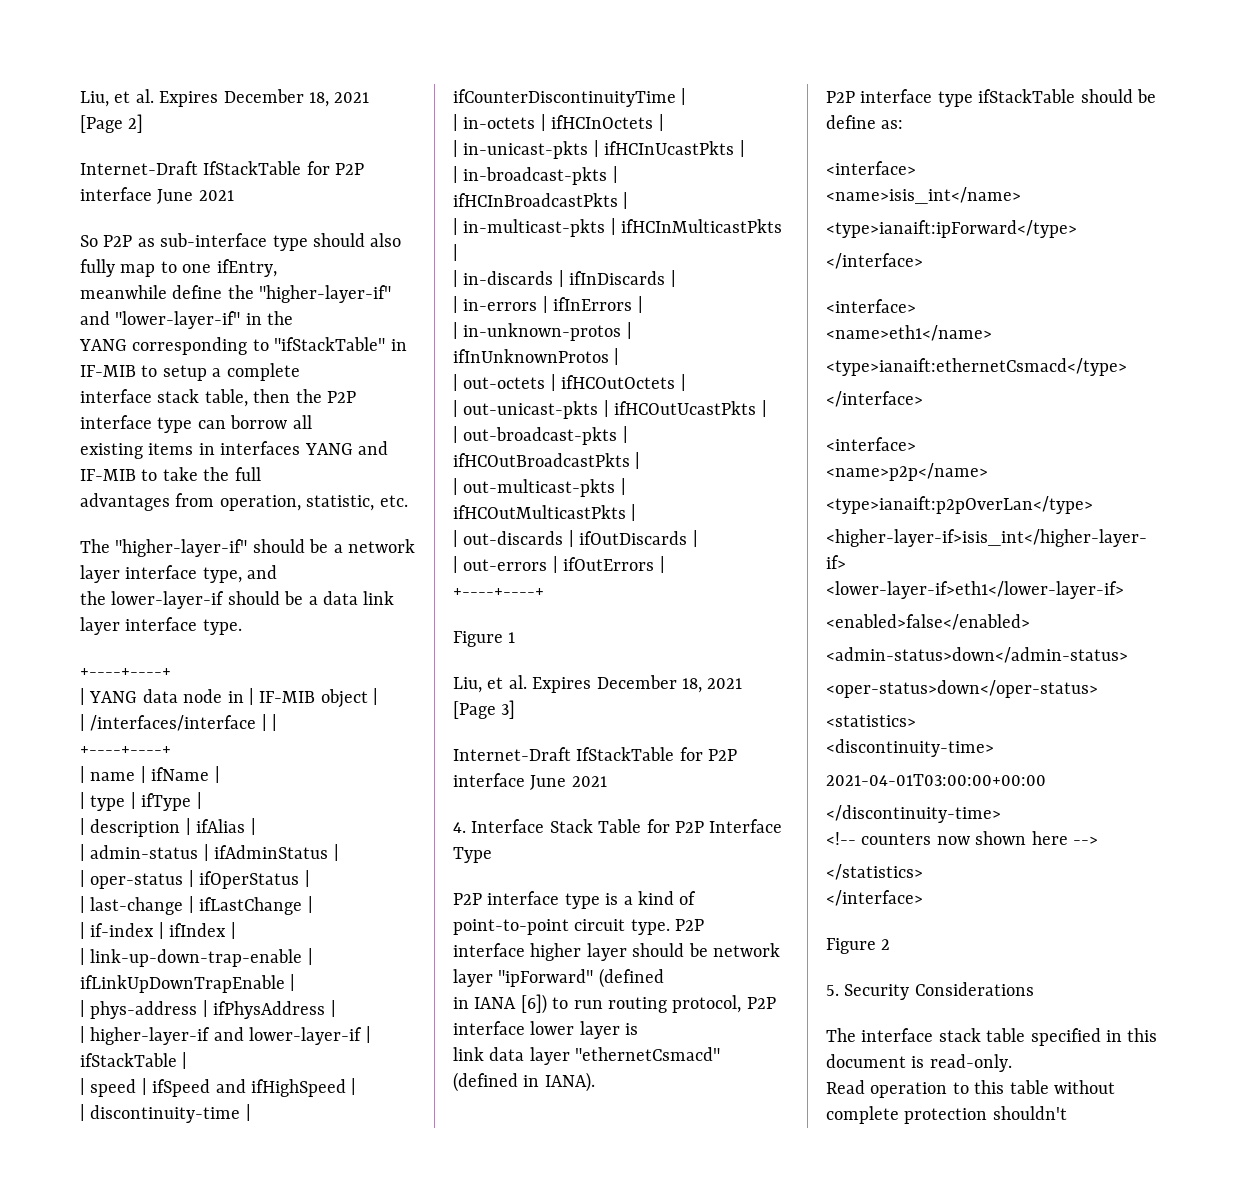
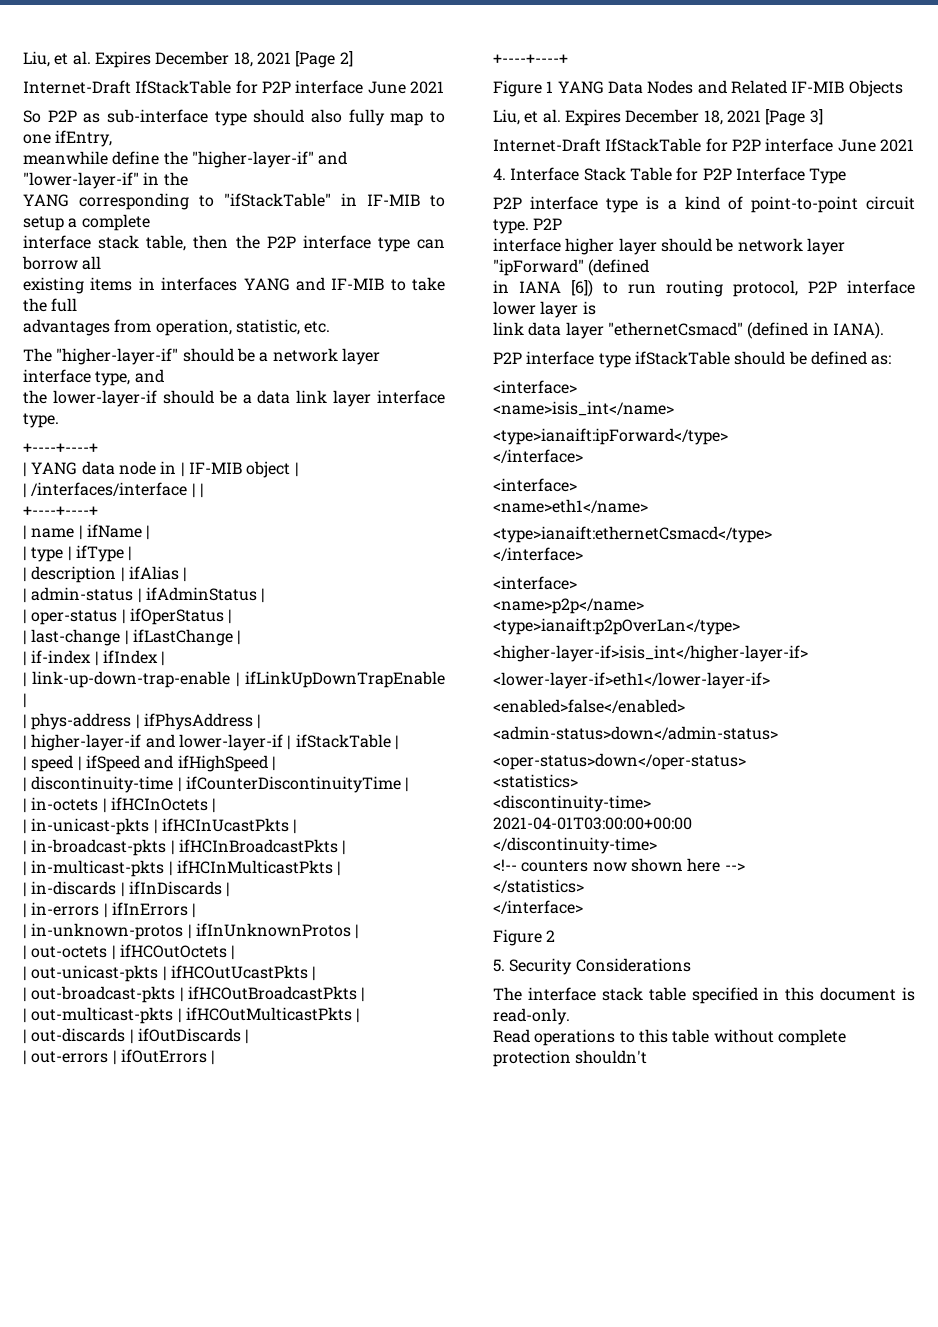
(516, 637) none -> [557,80,903,97] YANG Data Nodes and Related IF-MIB Objects
[826,115,876,129] define -> [810,351,867,365] defined
[870,1082,948,1098] operation -> [534,1029,616,1046] operations

